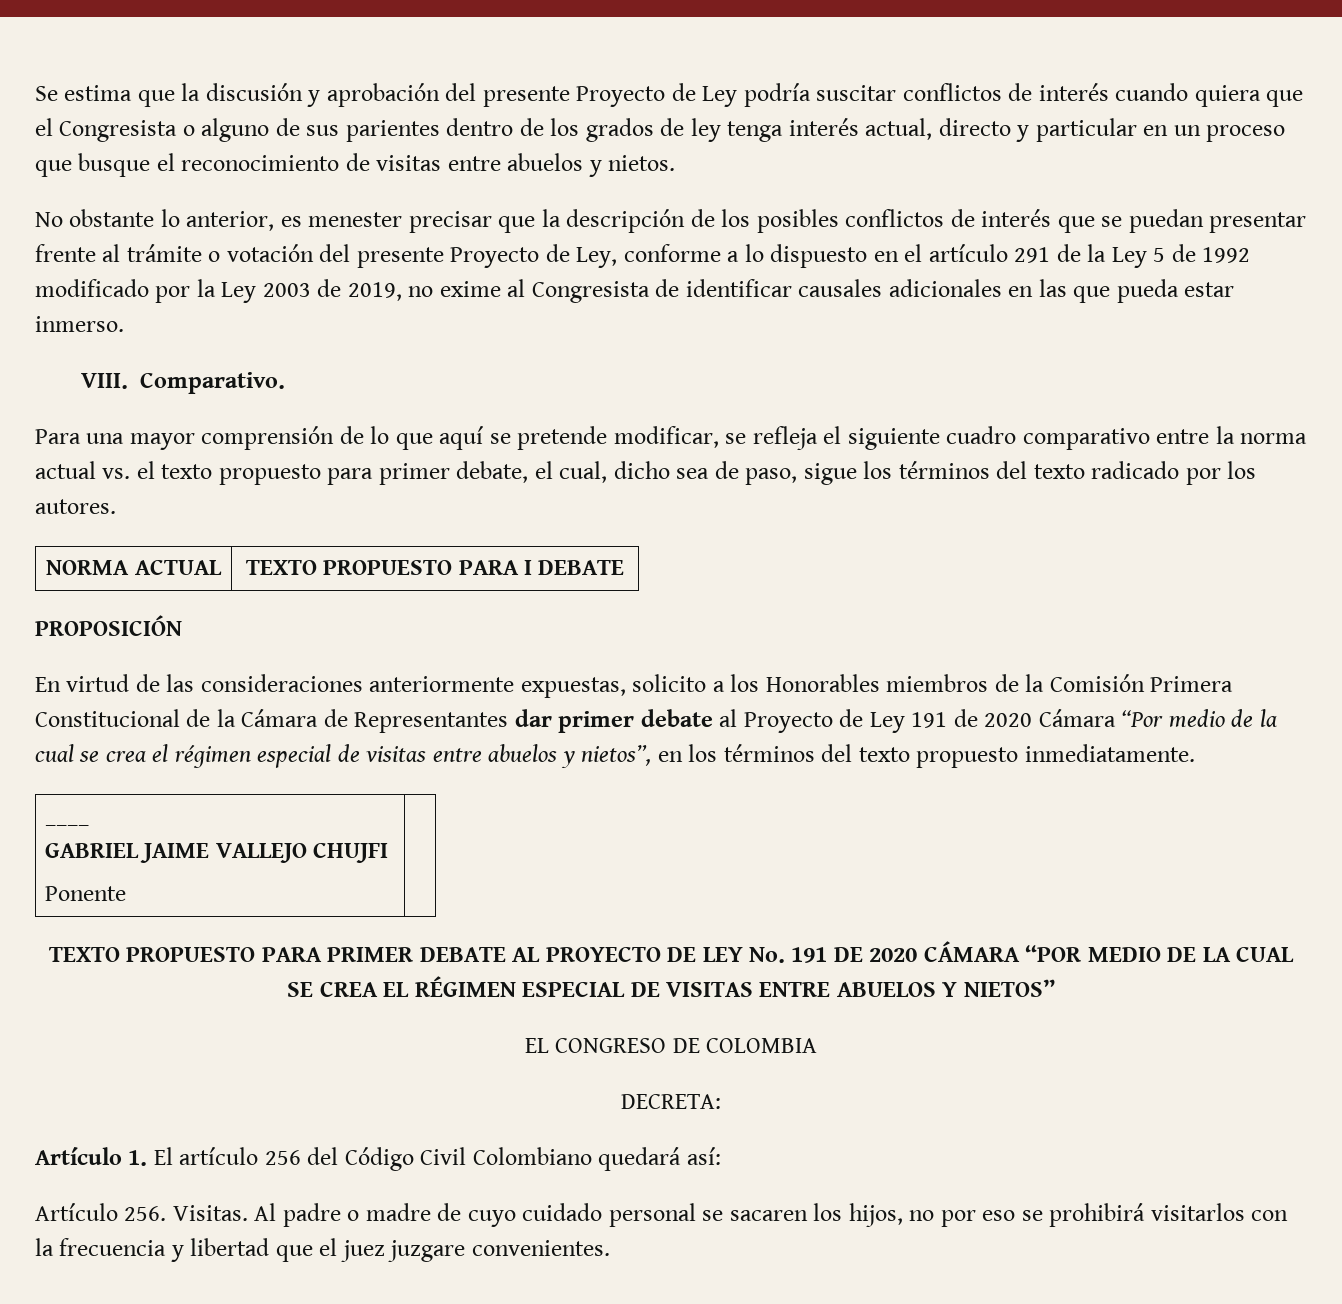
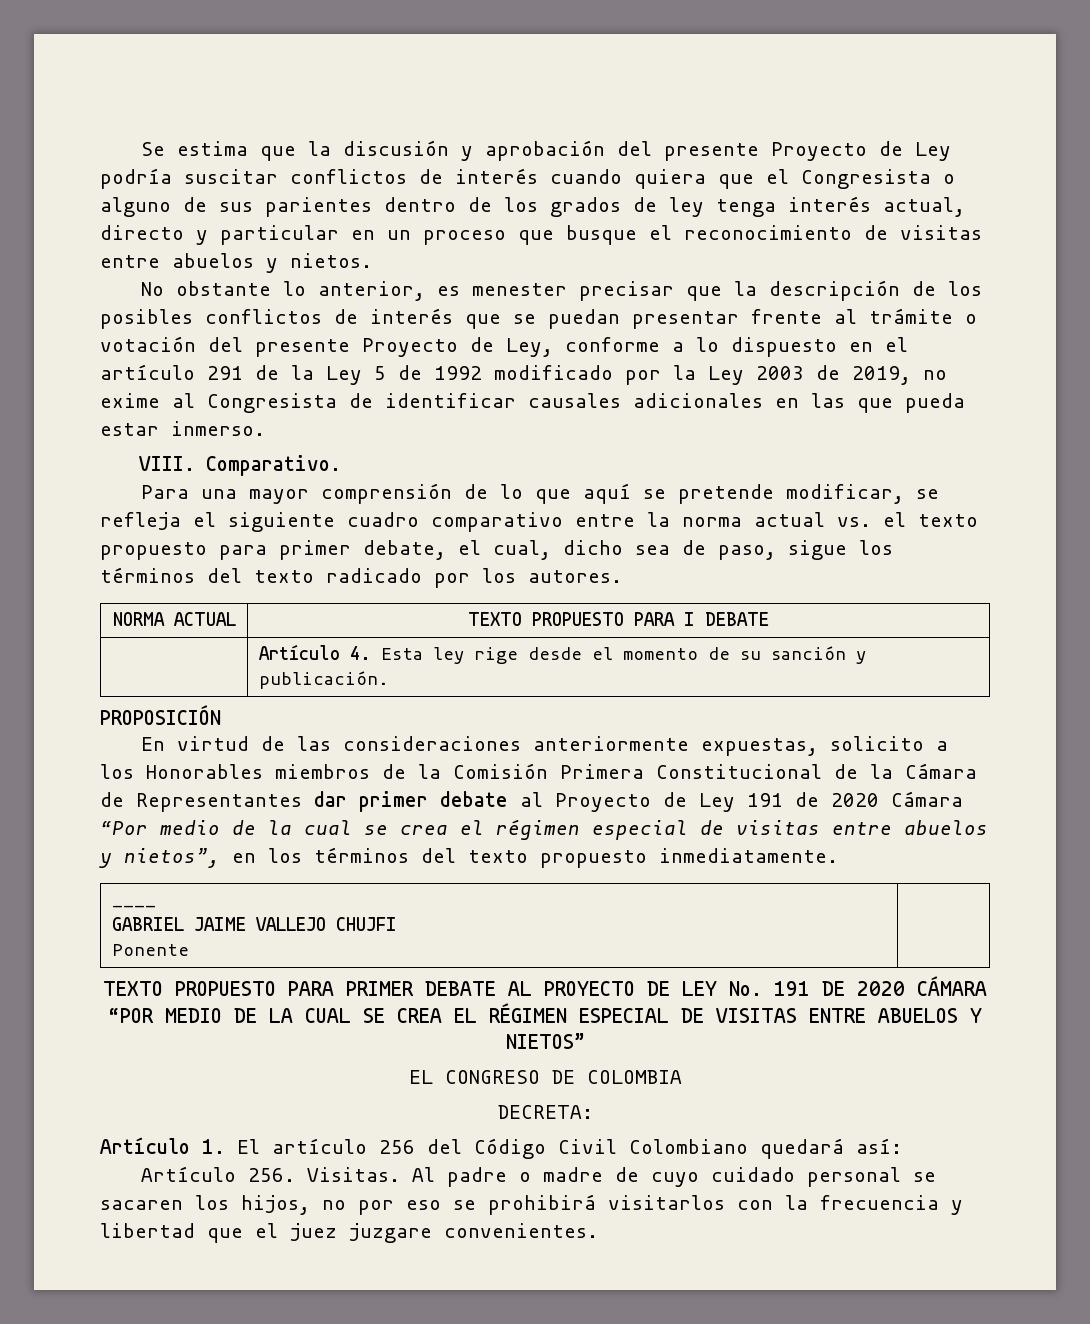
(625, 567) none -> [259,644,867,664] [259,671,390,689] // | Artículo 4. Esta ley rige desde el momento de su sanción y publicación.

